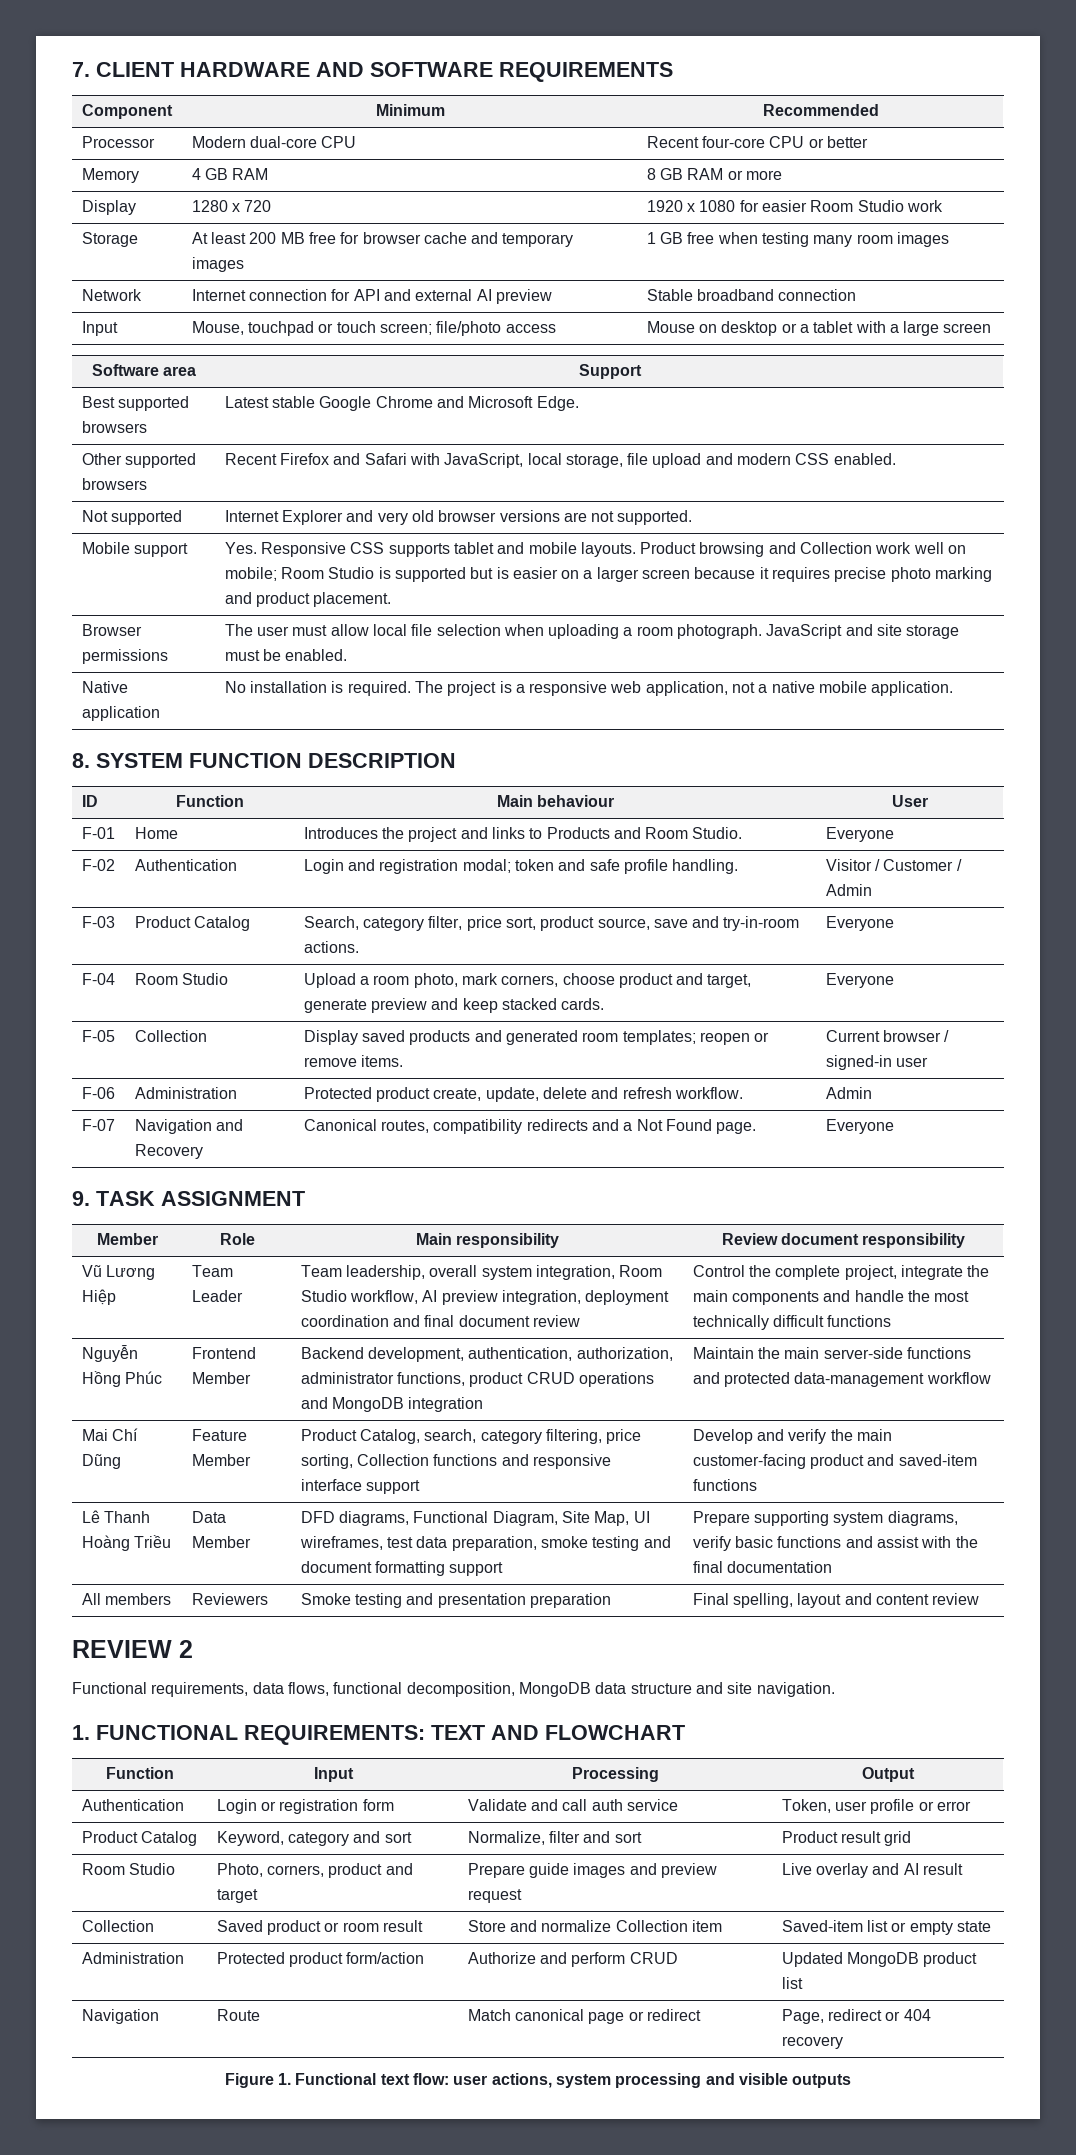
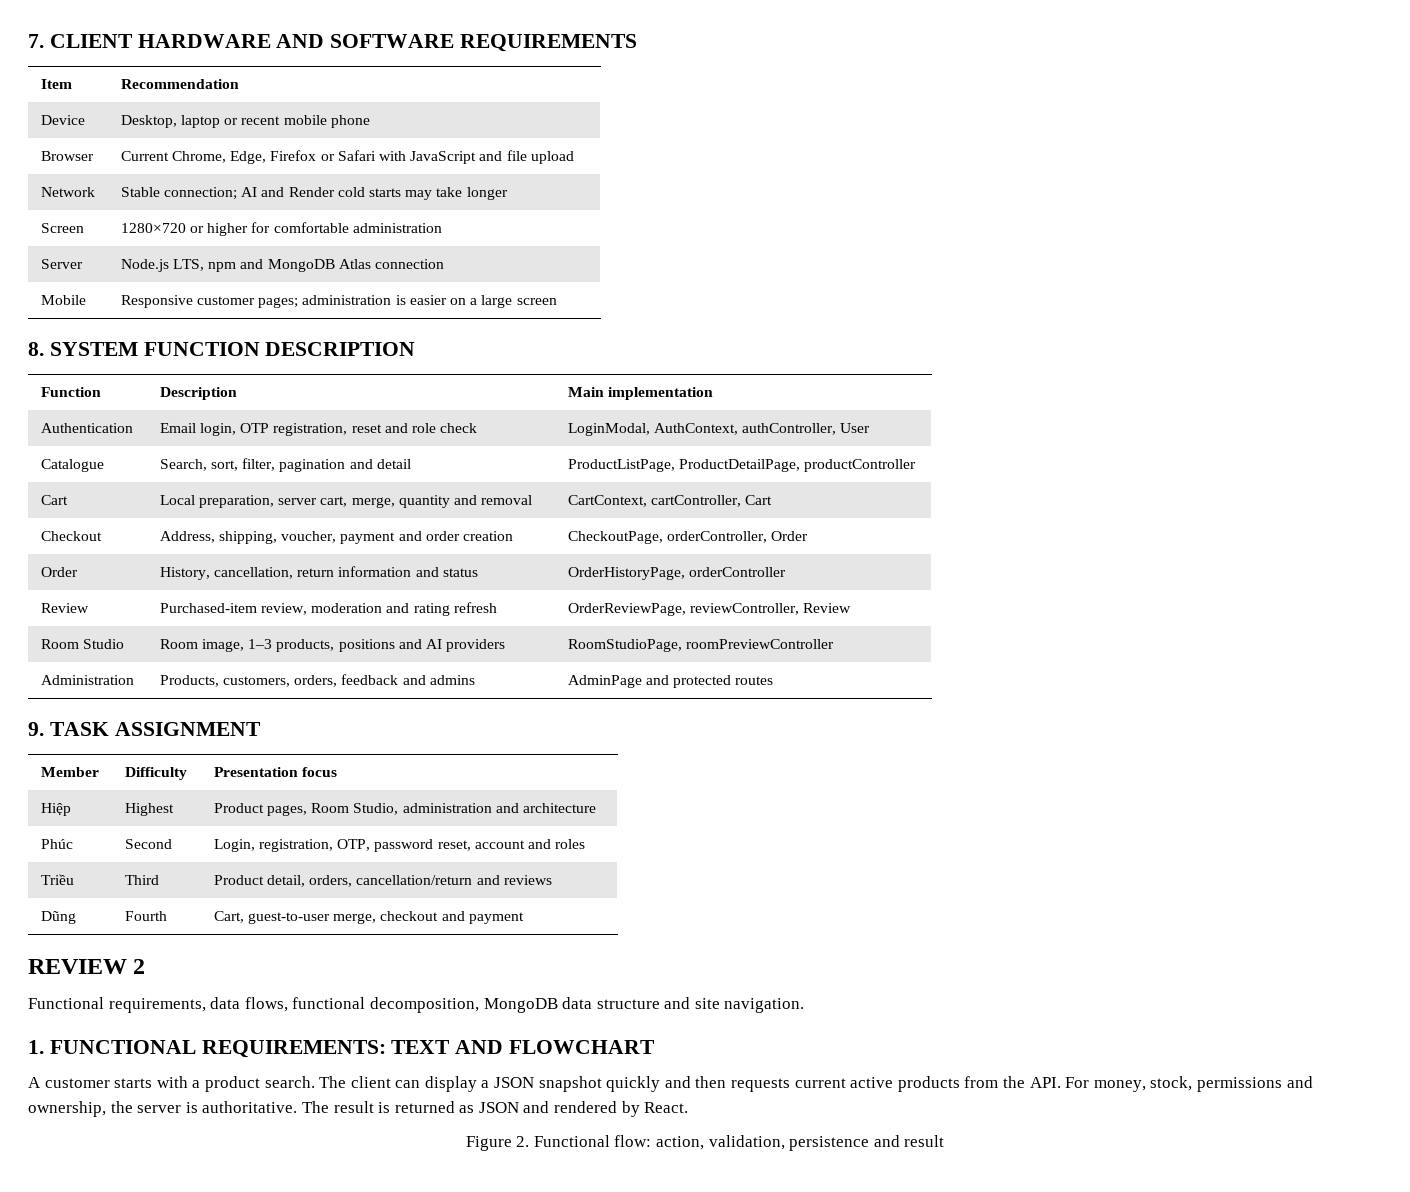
[81,104,173,119] [375,104,445,116] [762,104,879,116] [81,136,155,148] [191,136,357,148] [646,136,868,148] [81,168,139,183] [191,168,269,180] [646,168,782,180] [81,200,136,215] [191,200,272,212] [646,200,943,212] [81,232,138,247] [191,232,574,247] [191,257,244,272] [646,232,949,247] [81,289,142,301] [191,289,552,304] [646,289,857,301] [81,321,118,336] [191,321,556,336] [646,321,992,336] [91,364,197,376] [578,364,642,379] [81,396,189,411] [81,421,147,433] [224,396,579,411] [81,453,196,468] [81,478,147,490] [224,453,896,468] [81,510,182,525] [224,510,693,525] [81,542,188,557] [224,542,967,557] [224,567,494,582] Component | Minimum | Recommended // Processor | Modern dual-core CPU | Recent four-core CPU or better // Memory | 4 GB RAM | 8 GB RAM or more // Display | 1280 x 720 | 1920 x 1080 for easier Room Studio work // Storage | At least 200 MB free for browser cache and temporary images | 1 GB free when testing many room images // Network | Internet connection for API and external AI preview | Stable broadband connection // Input | Mouse, touchpad or touch screen; file/photo access | Mouse on desktop or a tablet with a large screen // Software area | Support // Best supported browsers | Latest stable Google Chrome and Microsoft Edge. // Other supported browsers | Recent Firefox and Safari with JavaScript, local storage, file upload and modern CSS enabled. // Not supported | Internet Explorer and very old browser versions are not supported. // Mobile support | Yes. Responsive CSS supports tablet and mobile layouts. Product browsing and Collection work well on mobile; Room Studio is supported but -> [40,79,72,89] [120,79,239,89] [40,115,85,125] [120,115,370,128] [40,151,94,161] [120,150,574,164] [40,187,95,197] [120,187,508,200] [40,223,84,233] [120,222,442,236] [40,259,83,269] [120,259,444,272] [40,295,86,305] [120,295,392,308] Item | Recommendation // Device | Desktop, laptop or recent mobile phone // Browser | Current Chrome, Edge, Firefox or Safari with JavaScript and file upload // Network | Stable connection; AI and Render cold starts may take longer // Screen | 1280×720 or higher for comfortable administration // Server | Node.js LTS, npm and MongoDB Atlas connection // Mobile | Responsive customer pages; administration
[596,567,993,582] [224,592,392,607] [81,624,142,636] [81,649,168,664] [224,624,960,639] [224,649,348,661] [81,681,128,693] [81,706,160,721] [224,681,954,696] larger screen because it requires precise photo marking and product placement. // Browser permissions | The user must allow local file selection when uploading a room photograph. JavaScript and site storage must be enabled. // Native application | No installation is required. The project is a responsive web application, not a native mobile application. -> [481,295,557,308] large screen
[81,795,98,807] [176,795,244,807] [496,795,615,807] [892,795,928,807] [81,827,115,839] [134,827,178,839] [303,827,743,842] [825,827,894,842] [81,859,115,871] [134,859,237,871] [303,859,739,874] [825,859,962,871] [825,884,872,896] [81,916,115,928] [134,916,250,931] [303,916,800,931] [303,941,359,953] [825,916,894,931] [81,973,115,985] [134,973,228,985] [303,973,752,988] [303,998,605,1013] [825,973,894,988] [81,1030,115,1042] [134,1030,207,1042] [303,1030,770,1045] [303,1055,403,1067] [825,1030,950,1042] [825,1055,928,1070] [81,1087,115,1099] [134,1087,237,1099] [303,1087,743,1102] [825,1087,872,1099] [81,1119,115,1131] [134,1119,243,1134] [134,1144,203,1159] [303,1119,757,1134] [825,1119,894,1134] [72,1191,305,1206] [97,1233,158,1245] [219,1233,255,1245] [415,1233,560,1248] [721,1233,966,1248] [81,1265,155,1280] [81,1289,116,1305] [191,1265,233,1277] [191,1290,243,1302] [300,1265,663,1280] [300,1290,670,1305] [300,1315,580,1327] [692,1265,990,1280] [692,1290,970,1305] [692,1315,892,1330] [81,1345,138,1362] [81,1371,162,1387] [191,1347,256,1359] [191,1372,251,1384] [300,1347,673,1362] [300,1372,654,1387] [300,1397,484,1412] [692,1347,971,1359] [692,1372,991,1387] [81,1428,138,1441] [81,1454,121,1469] [191,1429,247,1441] [191,1454,251,1466] [300,1429,642,1444] [300,1454,611,1469] [300,1479,420,1494] [692,1429,892,1444] [692,1454,977,1469] [692,1479,757,1491] [81,1510,150,1523] [81,1535,171,1551] [191,1511,226,1523] [191,1536,251,1548] [300,1511,650,1526] [299,1536,671,1551] [300,1561,504,1576] [692,1511,958,1526] [692,1536,978,1551] [692,1561,832,1573] [81,1593,171,1605] [191,1593,268,1605] [300,1593,611,1608] [692,1593,980,1608] ID | Function | Main behaviour | User // F-01 | Home | Introduces the project and links to Products and Room Studio. | Everyone // F-02 | Authentication | Login and registration modal; token and safe profile handling. | Visitor / Customer / Admin // F-03 | Product Catalog | Search, category filter, price sort, product source, save and try-in-room actions. | Everyone // F-04 | Room Studio | Upload a room photo, mark corners, choose product and target, generate preview and keep stacked cards. | Everyone // F-05 | Collection | Display saved products and generated room templates; reopen or remove items. | Current browser / signed-in user // F-06 | Administration | Protected product create, update, delete and refresh workflow. | Admin // F-07 | Navigation and Recovery | Canonical routes, compatibility redirects and a Not Found page. | Everyone // 9. TASK ASSIGNMENT // Member | Role | Main responsibility | Review document responsibility // Vũ Lương Hiệp | Team Leader | Team leadership, overall system integration, Room Studio workflow, AI preview integration, deployment coordination and final document review | Control the complete project, integrate the main components and handle the most technically difficult functions // Nguyễn Hồng Phúc | Frontend Member | Backend development, authentication, authorization, administrator functions, product CRUD operations and MongoDB integration | Maintain the main server-side functions and protected data-management workflow // Mai Chí Dũng | Feature Member | Product Catalog, search, category filtering, price sorting, Collection functions and responsive interface support | Develop and verify the main customer-facing product and saved-item functions // Lê Thanh Hoàng Triều | Data Member | DFD diagrams, Functional Diagram, Site Map, UI wireframes, test data preparation, smoke testing and document formatting support | Prepare supporting system diagrams, verify basic functions and assist with the final documentation // All members | Reviewers | Smoke testing and presentation preparation | Final spelling, layout and content review -> [40,387,101,397] [159,387,237,400] [567,387,714,400] [40,423,133,433] [159,423,478,436] [567,423,871,436] [40,459,104,472] [159,458,411,472] [567,459,917,472] [40,495,68,505] [159,495,533,508] [567,495,773,507] [40,531,102,541] [159,531,513,544] [567,531,809,544] [40,567,78,577] [159,566,478,580] [567,567,787,580] [40,603,89,613] [159,602,497,616] [567,603,852,616] [40,639,125,649] [159,639,506,652] [567,639,835,652] [40,675,134,685] [159,674,475,687] [567,675,774,688] [28,722,261,736] [40,767,99,777] [124,767,187,780] [213,767,338,777] [40,803,71,816] [124,803,174,816] [213,803,596,816] [40,839,73,849] [124,839,172,849] [213,839,586,852] [40,874,74,885] [124,875,159,885] [213,875,552,887] [40,911,76,924] [124,911,167,921] [213,911,524,924] Function | Description | Main implementation // Authentication | Email login, OTP registration, reset and role check | LoginModal, AuthContext, authController, User // Catalogue | Search, sort, filter, pagination and detail | ProductListPage, ProductDetailPage, productController // Cart | Local preparation, server cart, merge, quantity and removal | CartContext, cartController, Cart // Checkout | Address, shipping, voucher, payment and order creation | CheckoutPage, orderController, Order // Order | History, cancellation, return information and status | OrderHistoryPage, orderController // Review | Purchased-item review, moderation and rating refresh | OrderReviewPage, reviewController, Review // Room Studio | Room image, 1–3 products, positions and AI providers | RoomStudioPage, roomPreviewController // Administration | Products, customers, orders, feedback and admins | AdminPage and protected routes // 9. TASK ASSIGNMENT // Member | Difficulty | Presentation focus // Hiệp | Highest | Product pages, Room Studio, administration and architecture // Phúc | Second | Login, registration, OTP, password reset, account and roles // Triều | Third | Product detail, orders, cancellation/return and reviews // Dũng | Fourth | Cart, guest-to-user merge, checkout and payment
[106,1767,174,1779] [313,1767,354,1782] [572,1767,659,1782] [862,1767,915,1782] [81,1799,184,1811] [216,1799,394,1814] [467,1799,678,1811] [781,1799,971,1814] [81,1831,197,1846] [216,1831,412,1846] [467,1831,642,1845] [781,1831,912,1846] [81,1863,175,1875] [216,1863,413,1878] [216,1889,258,1903] [467,1863,717,1878] [467,1889,522,1903] [781,1863,963,1878] [81,1920,154,1932] [216,1920,423,1935] [467,1920,722,1932] [781,1920,991,1935] [81,1952,184,1964] [216,1952,425,1967] [467,1952,678,1967] [781,1952,978,1967] [781,1977,803,1989] [81,2009,159,2024] [216,2009,260,2021] [467,2009,701,2024] [781,2009,931,2024] [781,2036,843,2049] [224,2073,852,2088] // Function | Input | Processing | Output // Authentication | Login or registration form | Validate and call auth service | Token, user profile or error // Product Catalog | Keyword, category and sort | Normalize, filter and sort | Product result grid // Room Studio | Photo, corners, product and target | Prepare guide images and preview request | Live overlay and AI result // Collection | Saved product or room result | Store and normalize Collection item | Saved-item list or empty state // Administration | Protected product form/action | Authorize and perform CRUD | Updated MongoDB product list // Navigation | Route | Match canonical page or redirect | Page, redirect or 404 recovery // Figure 1. Functional text flow: user actions, system processing and visible outputs -> [28,1076,1313,1092] [28,1101,689,1117] [465,1135,945,1151] // A customer starts with a product search. The client can display a JSON snapshot quickly and then requests current active products from the API. For money, stock, permissions and ownership, the server is authoritative. The result is returned as JSON and rendered by React. // Figure 2. Functional flow: action, validation, persistence and result

